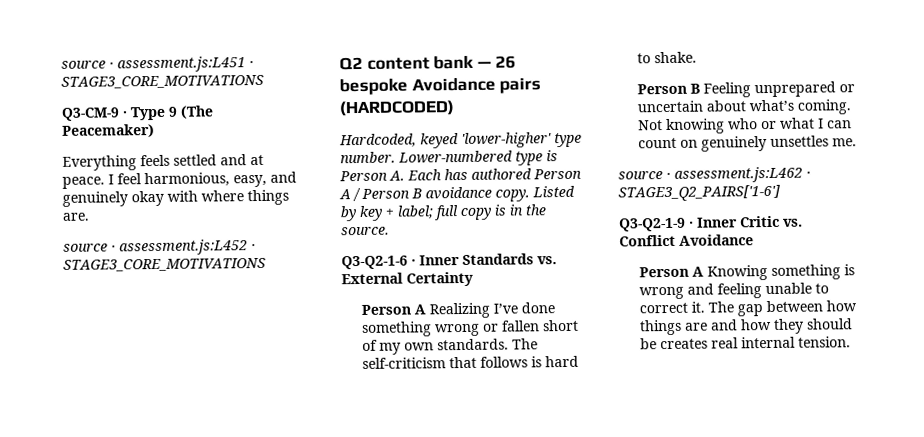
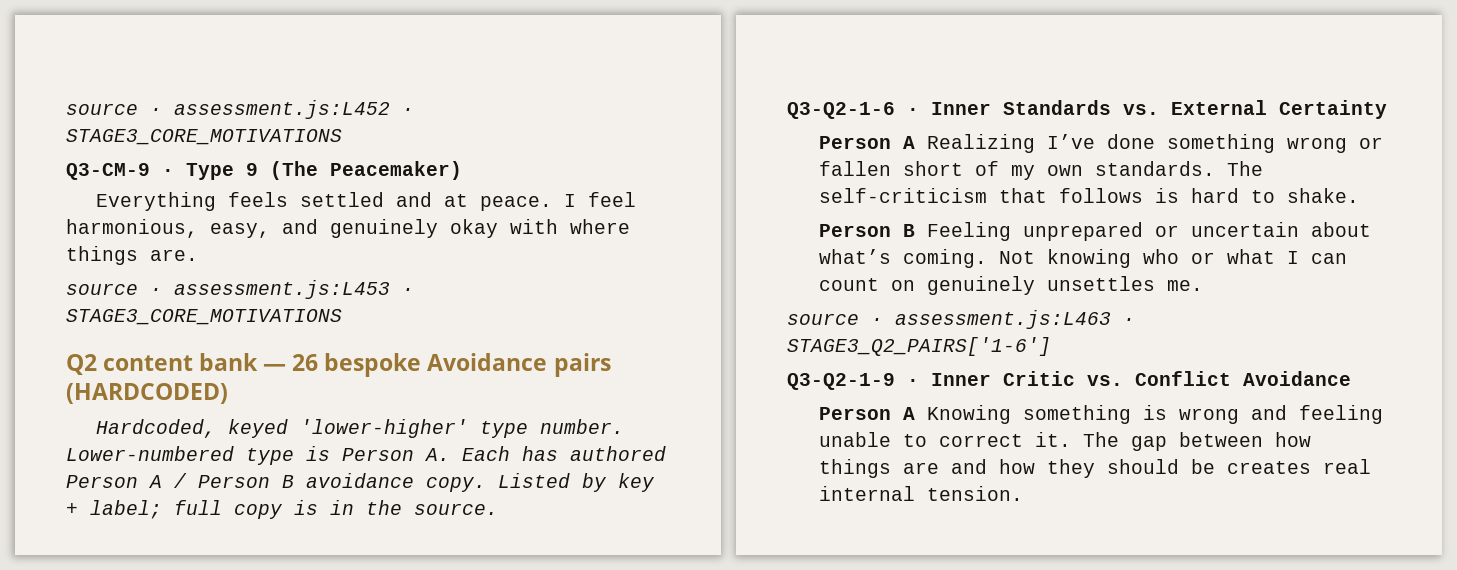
[61,56,246,73] source · assessment.js:L451 -> [66,100,390,119] source · assessment.js:L452
[119,239,248,256] assessment.js:L452 -> [174,280,390,299] assessment.js:L453
[674,166,803,183] assessment.js:L462 -> [895,310,1111,329] assessment.js:L463

